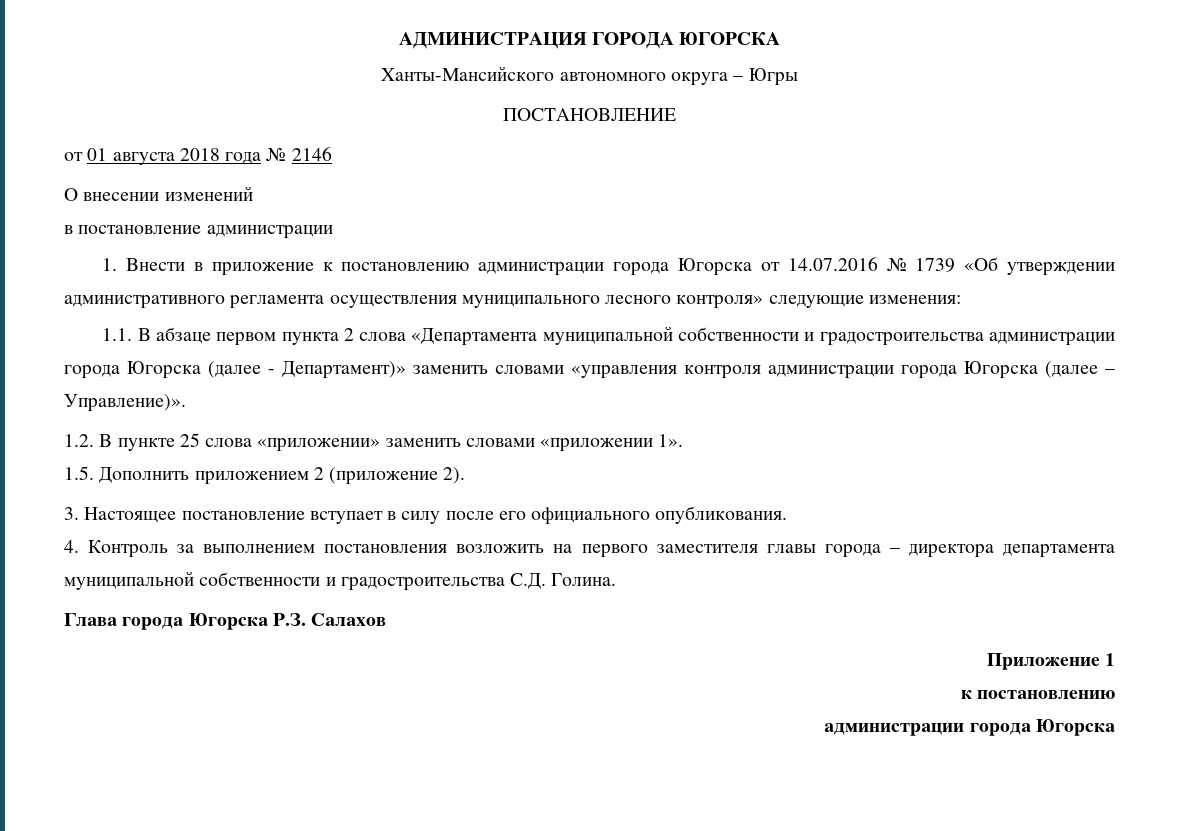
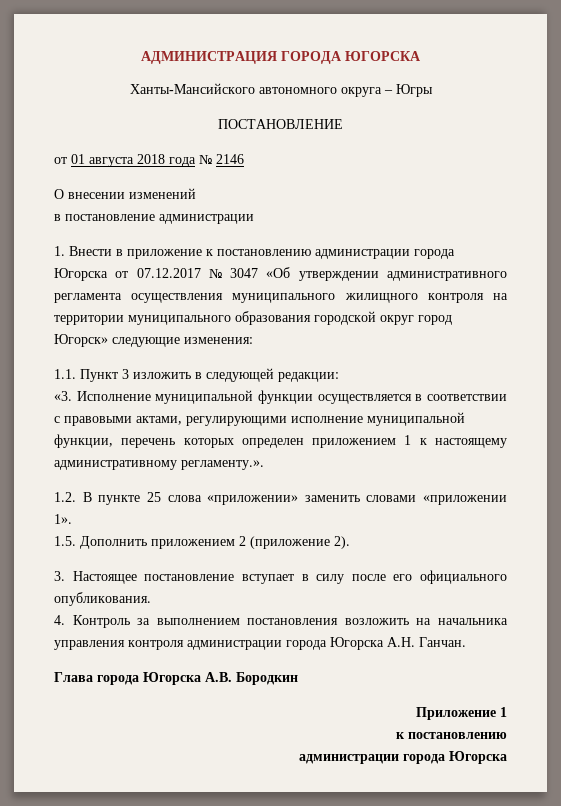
[787,257,956,272] 14.07.2016 № 1739 -> [136,268,259,278] 07.12.2017 № 3047
[605,295,961,309] [102,326,1115,346] [64,361,1115,379] [64,394,186,412] лесного контроля» следующие изменения: // 1.1. В абзаце первом пункта 2 слова «Департамента муниципальной собственности и градостроительства администрации города Югорска (далее - Департамент)» заменить словами «управления контроля администрации города Югорска (далее – Управление)». -> [344,293,508,303] [54,311,452,325] [54,334,253,347] [54,368,339,382] [54,390,508,404] [54,412,465,426] [54,434,507,448] [54,460,264,470] жилищного контроля на территории муниципального образования городской округ город Югорск» следующие изменения: // 1.1. Пункт 3 изложить в следующей редакции: // «3. Исполнение муниципальной функции осуществляется в соответствии с правовыми актами, регулирующими исполнение муниципальной функции, перечень которых определен приложением 1 к настоящему административному регламенту.».
[581,544,1115,558] [64,571,617,591] первого заместителя главы города – директора департамента муниципальной собственности и градостроительства С.Д. Голина. -> [438,618,508,625] [54,637,466,650] начальника управления контроля администрации города Югорска А.Н. Ганчан.
[272,613,387,626] Р.З. Салахов -> [205,672,298,685] А.В. Бородкин

